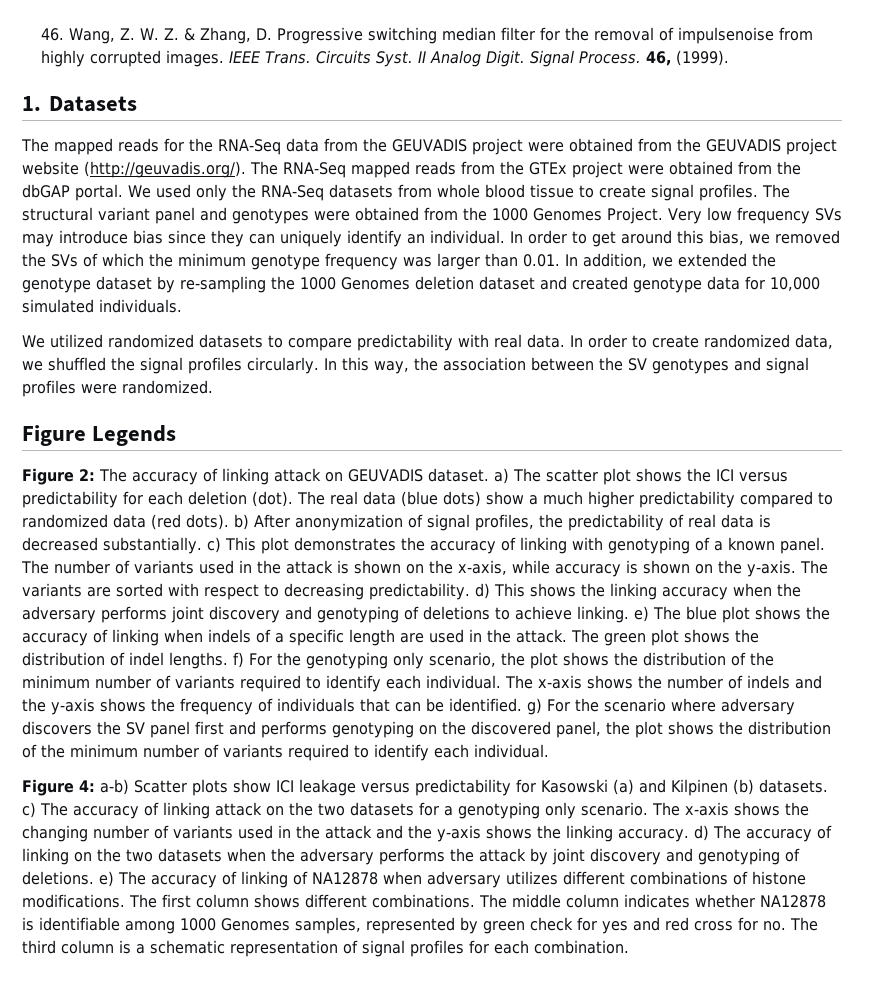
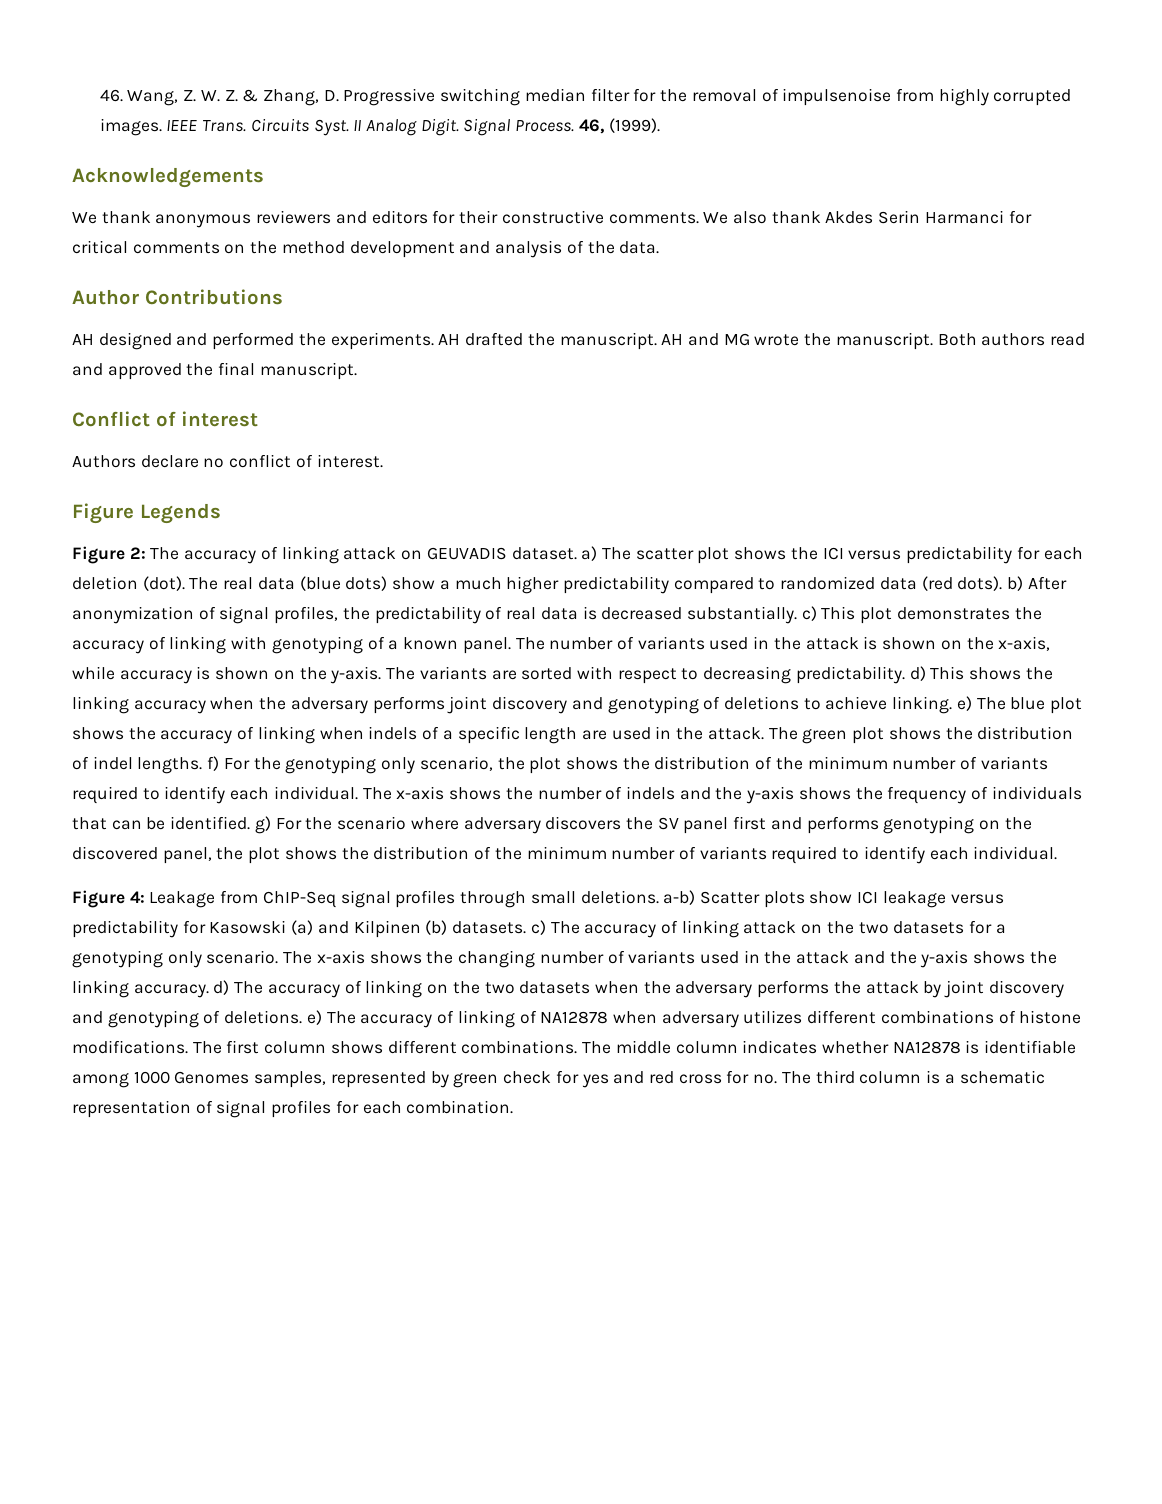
[22,96,137,112] [21,138,837,155] [22,161,801,178] [22,184,790,201] [22,207,842,224] [22,230,840,247] [22,253,776,270] [22,276,820,293] [22,299,182,313] [22,334,833,351] [22,357,809,374] [22,380,213,397] 1. Datasets // The mapped reads for the RNA-Seq data from the GEUVADIS project were obtained from the GEUVADIS project website (http://geuvadis.org/). The RNA-Seq mapped reads from the GTEx project were obtained from the dbGAP portal. We used only the RNA-Seq datasets from whole blood tissue to create signal profiles. The structural variant panel and genotypes were obtained from the 1000 Genomes Project. Very low frequency SVs may introduce bias since they can uniquely identify an individual. In order to get around this bias, we removed the SVs of which the minimum genotype frequency was larger than 0.01. In addition, we extended the genotype dataset by re-sampling the 1000 Genomes deletion dataset and created genotype data for 10,000 simulated individuals. // We utilized randomized datasets to compare predictability with real data. In order to create randomized data, we shuffled the signal profiles circularly. In this way, the association between the SV genotypes and signal profiles were randomized. -> [72,167,264,188] [72,210,1032,228] [72,240,660,258] [72,289,283,305] [72,332,1086,350] [72,362,357,380] [72,411,259,427] [72,454,383,468] Acknowledgements // We thank anonymous reviewers and editors for their constructive comments. We also thank Akdes Serin Harmanci for critical comments on the method development and analysis of the data. // Author Contributions // AH designed and performed the experiments. AH drafted the manuscript. AH and MG wrote the manuscript. Both authors read and approved the final manuscript. // Conflict of interest // Authors declare no conflict of interest.
(95, 786) none -> [149,890,659,908] Leakage from ChIP-Seq signal profiles through small deletions.

